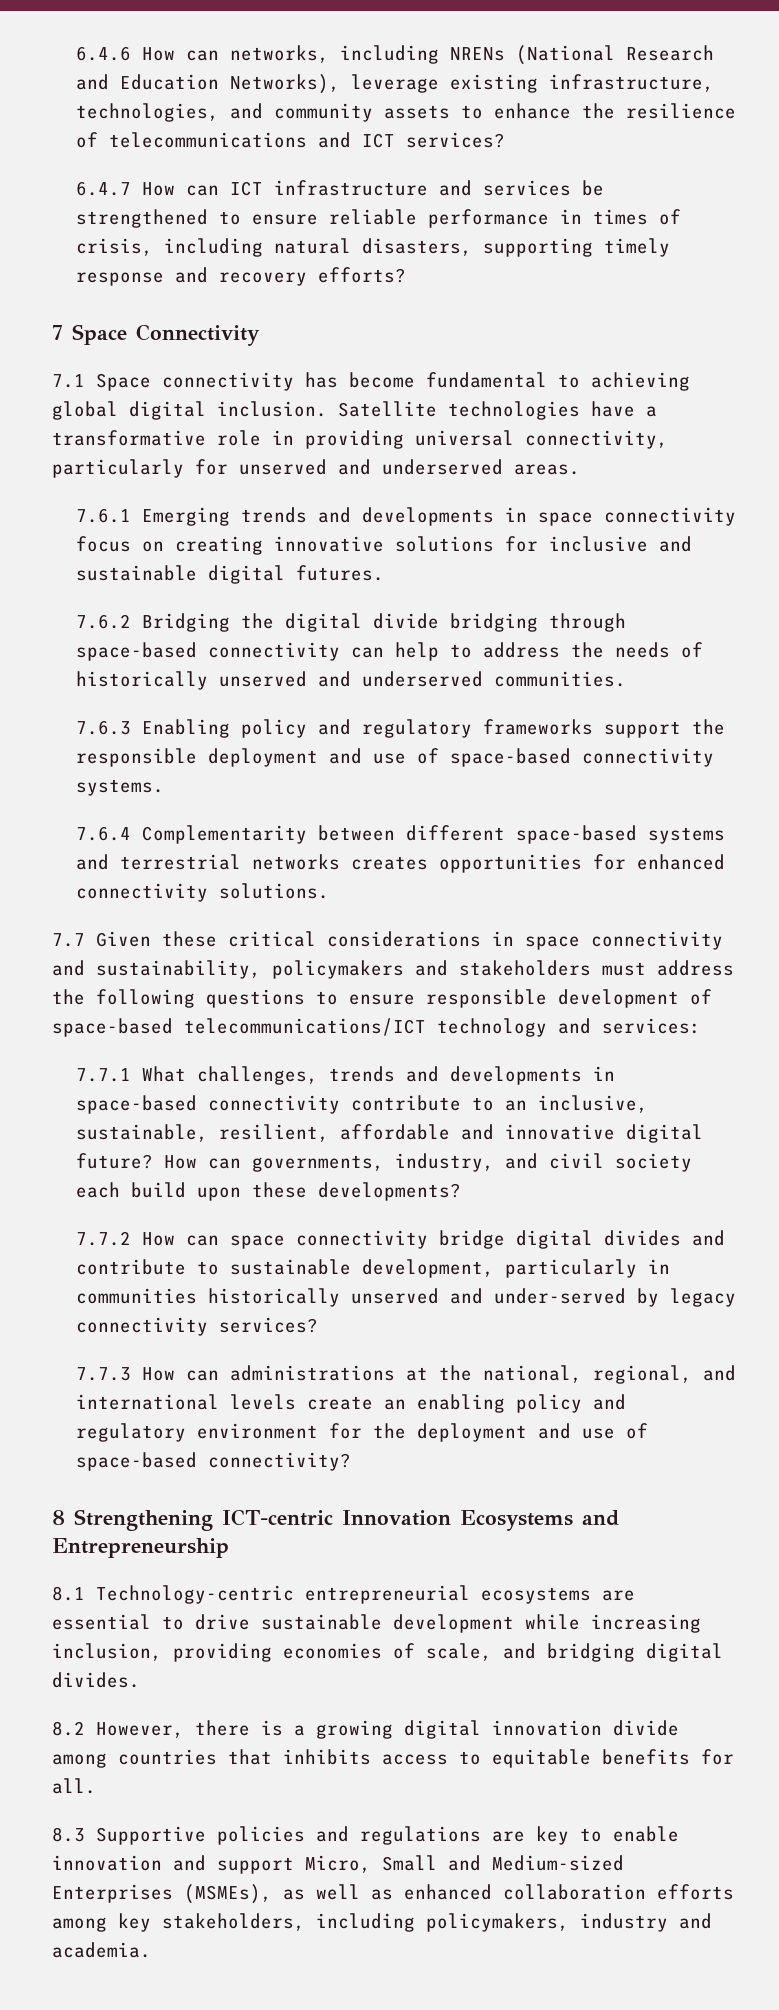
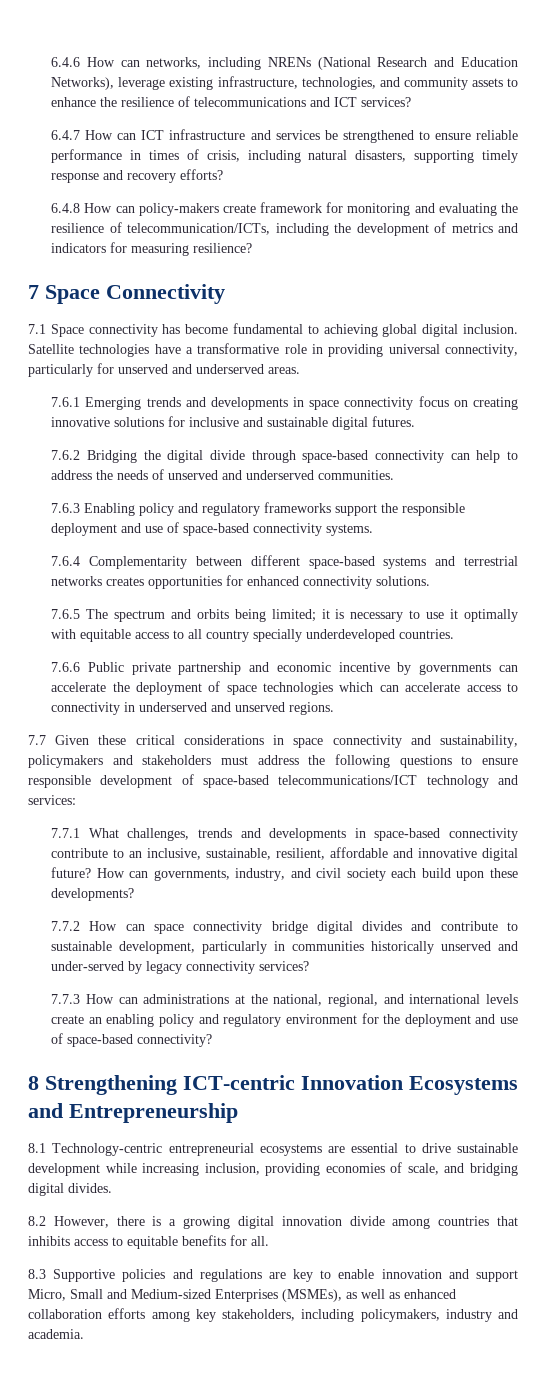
(406, 275) none -> [51,202,518,216] [51,222,518,236] [51,242,253,256] // 6.4.8 How can policy-makers create framework for monitoring and evaluating the resilience of telecommunication/ICTs, including the development of metrics and indicators for measuring resilience?
[449,613,538,632] bridging -> (245, 455) none
[75,671,208,690] historically -> (165, 474) none
(329, 891) none -> [51,609,519,622] [51,629,455,642] [51,662,519,675] [51,681,519,695] [51,702,335,715] // 7.6.5 The spectrum and orbits being limited; it is necessary to use it optimally with equitable access to all country specially underdeveloped countries. // 7.6.6 Public private partnership and economic incentive by governments can accelerate the deployment of space technologies which can accelerate access to connectivity in underserved and unserved regions.

